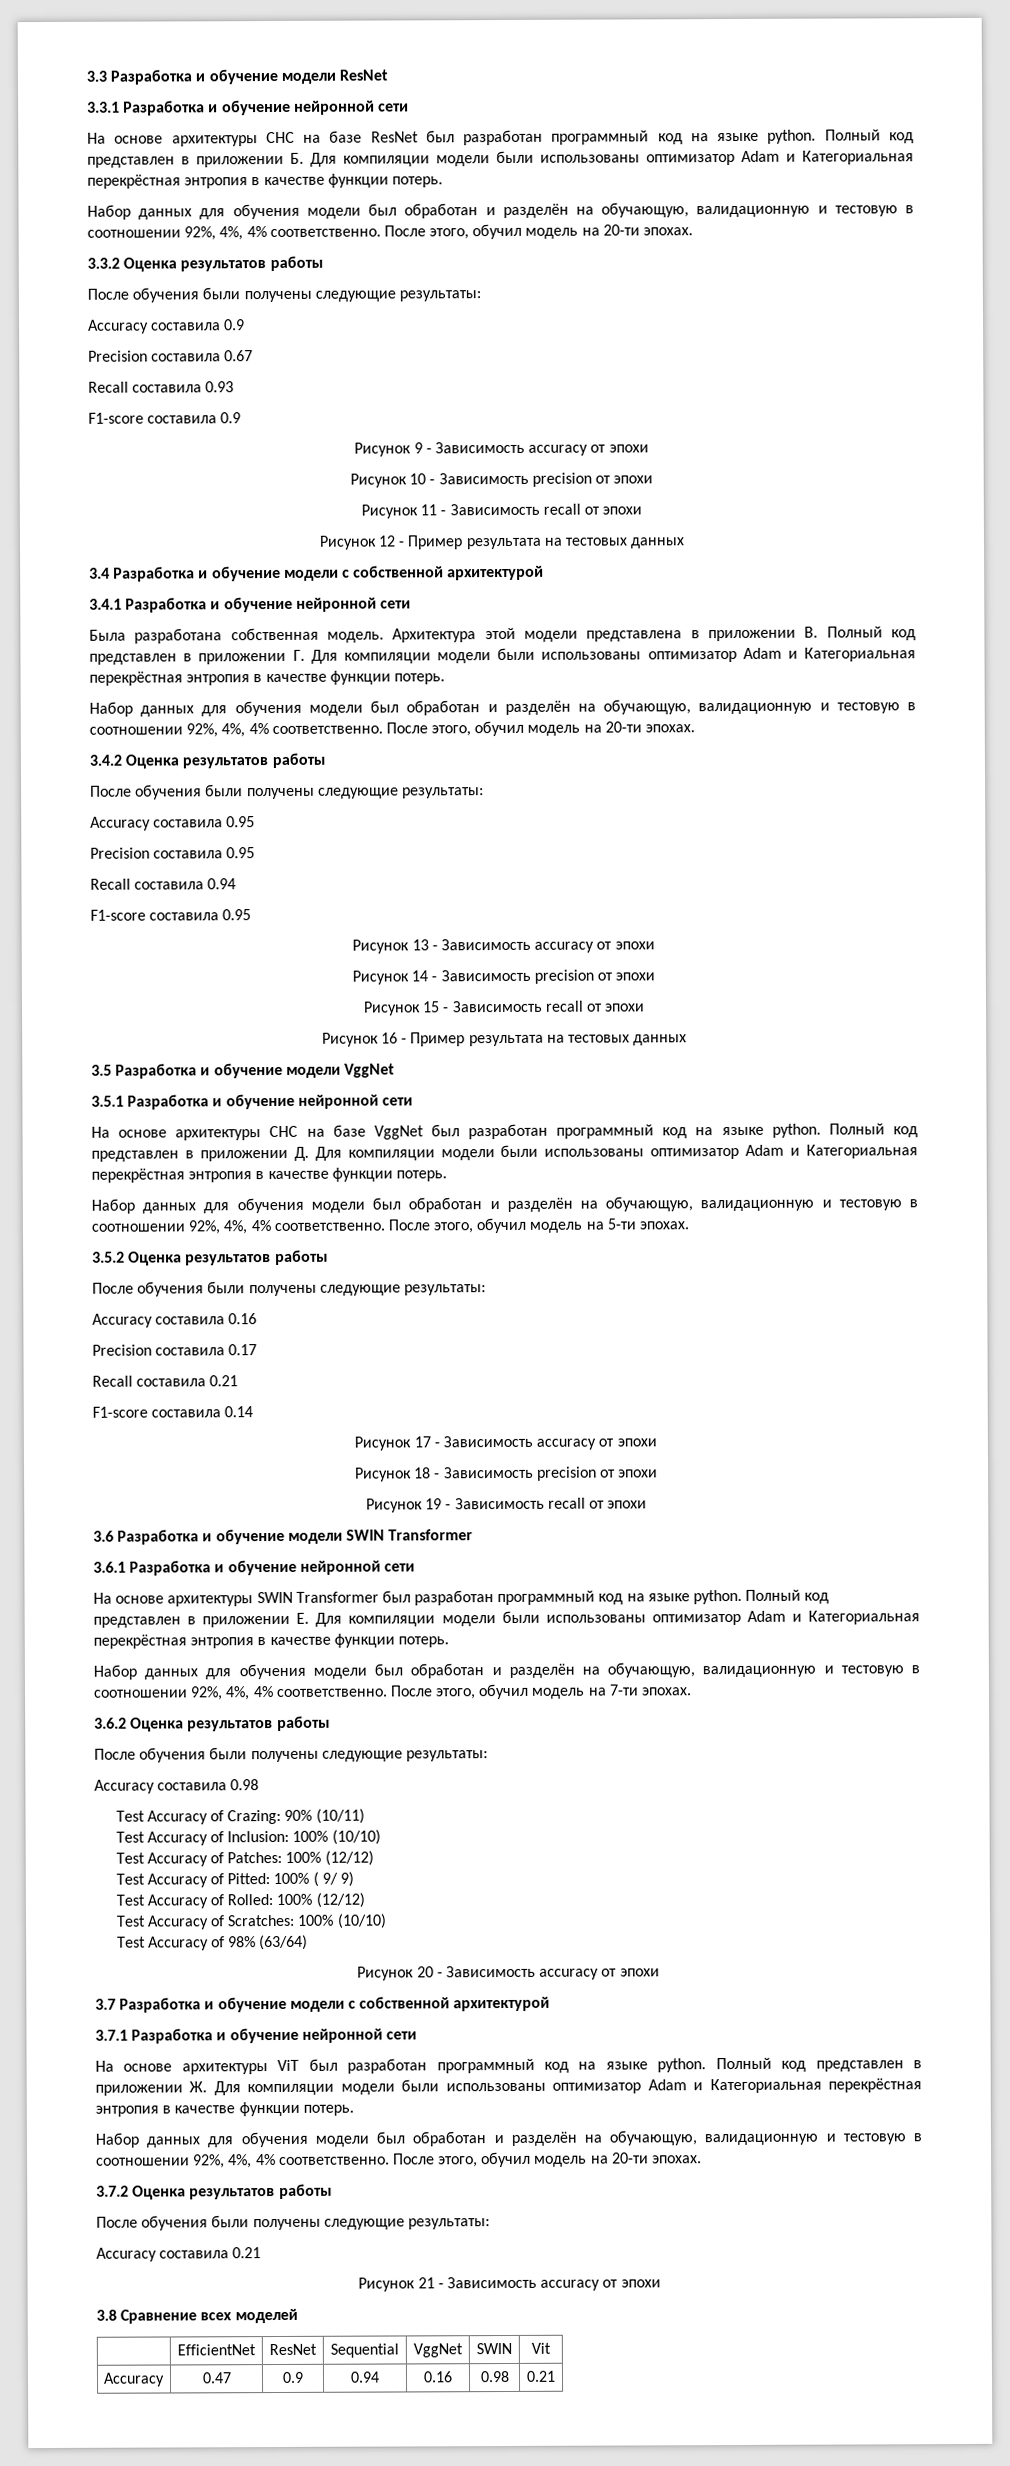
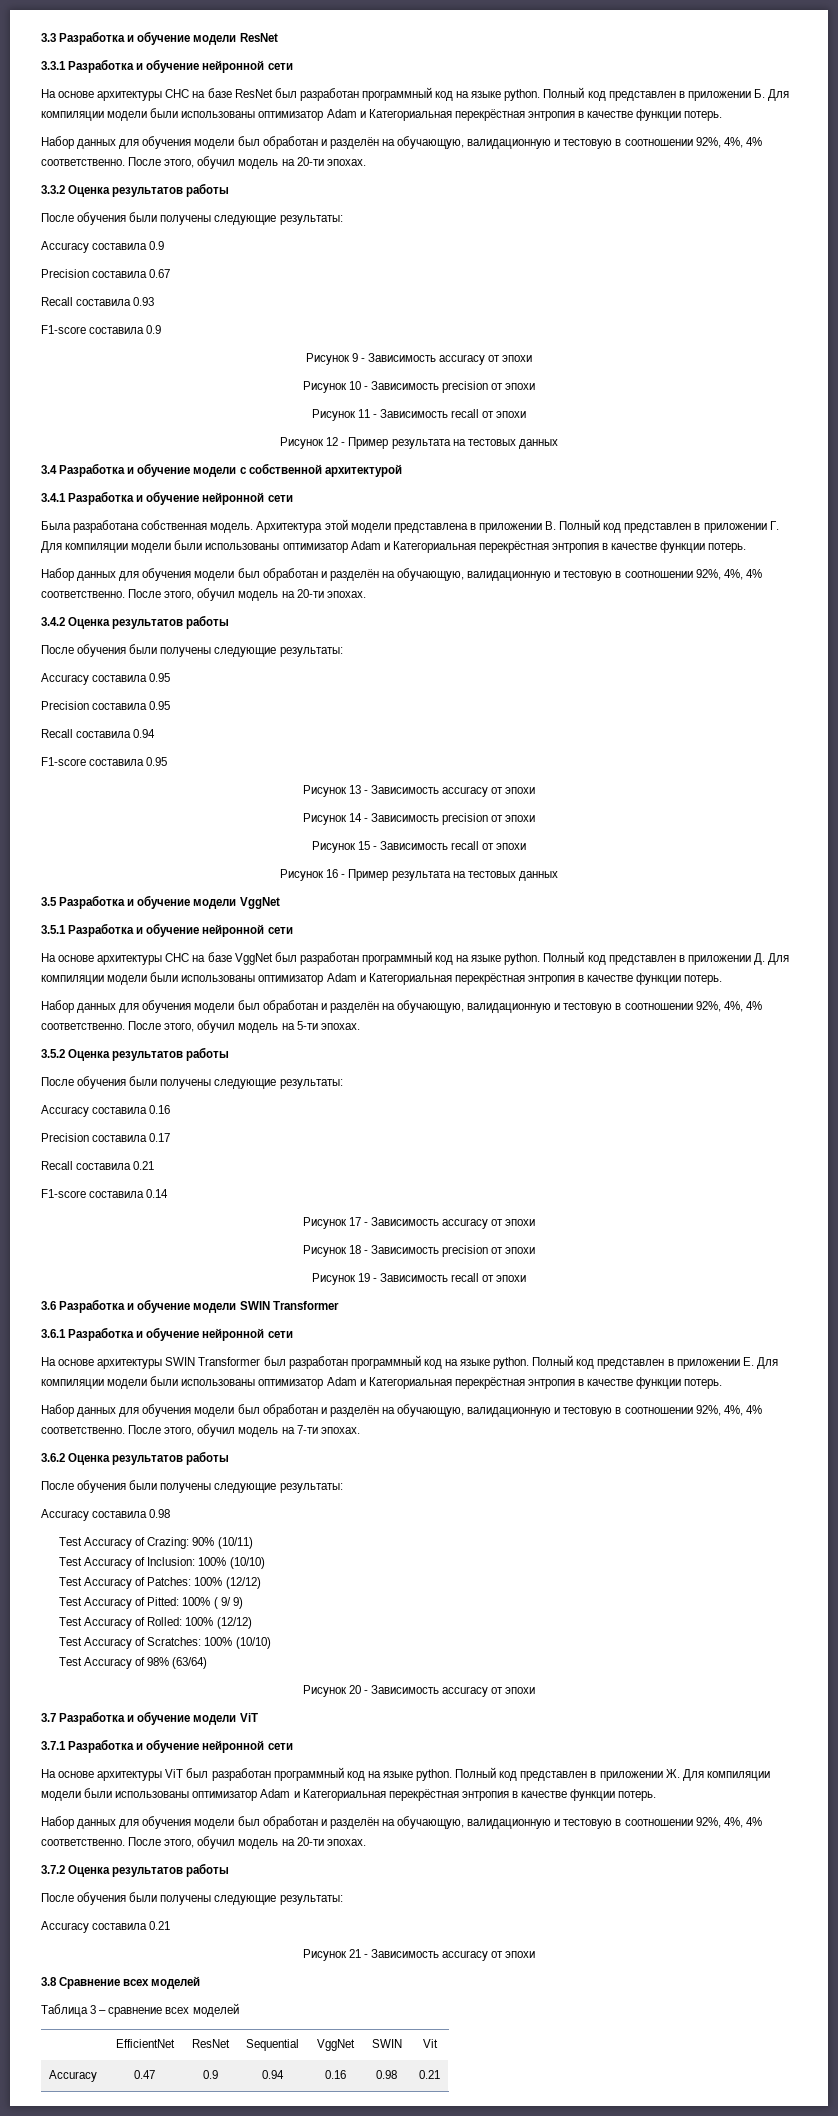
[347,1996,551,2012] с собственной архитектурой -> [239,1713,258,1722] ViT
(298, 2316) none -> [41,2003,239,2017] // Таблица 3 – сравнение всех моделей

